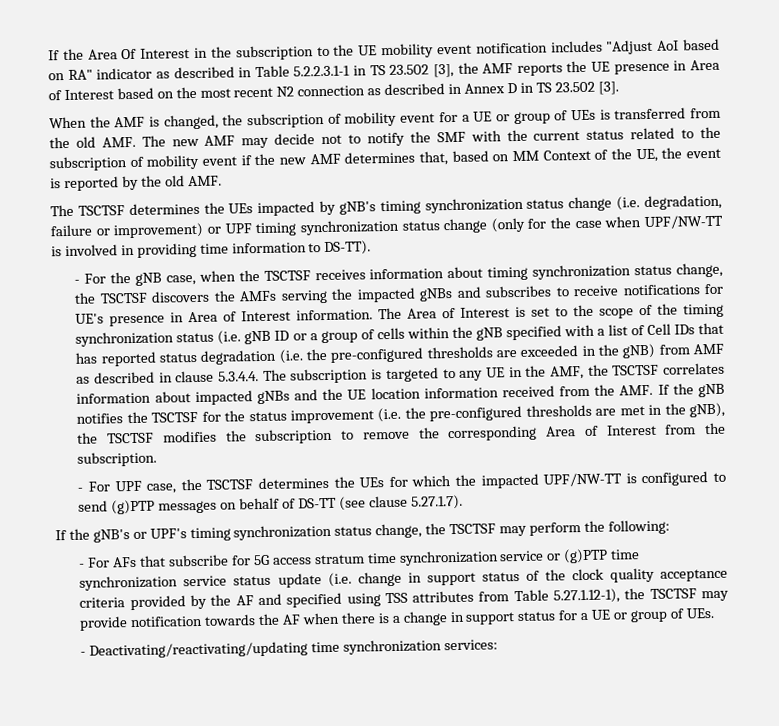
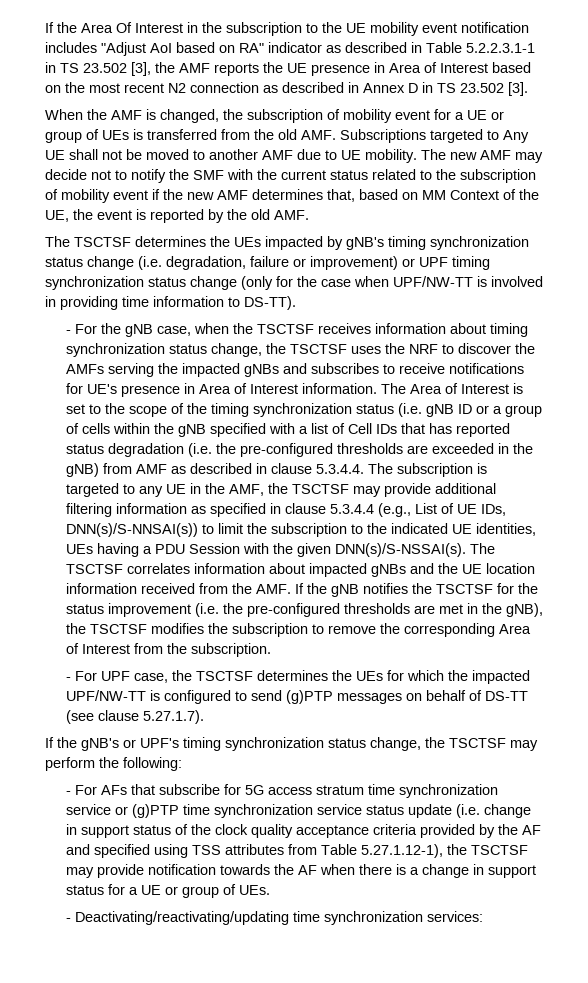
(136, 142) none -> [340,129,529,143] [45,149,417,163] Subscriptions targeted to Any UE shall not be moved to another AMF due to UE mobility.
[151,290,211,303] discovers -> [350,343,511,354] uses the NRF to discover
(660, 370) none -> [352,483,496,497] [65,503,506,517] [65,523,536,537] [65,543,495,557] [65,564,123,574] may provide additional filtering information as specified in clause 5.3.4.4 (e.g., List of UE IDs, DNN(s)/S-NNSAI(s)) to limit the subscription to the indicated UE identities, UEs having a PDU Session with the given DNN(s)/S-NSSAI(s). The TSCTSF

